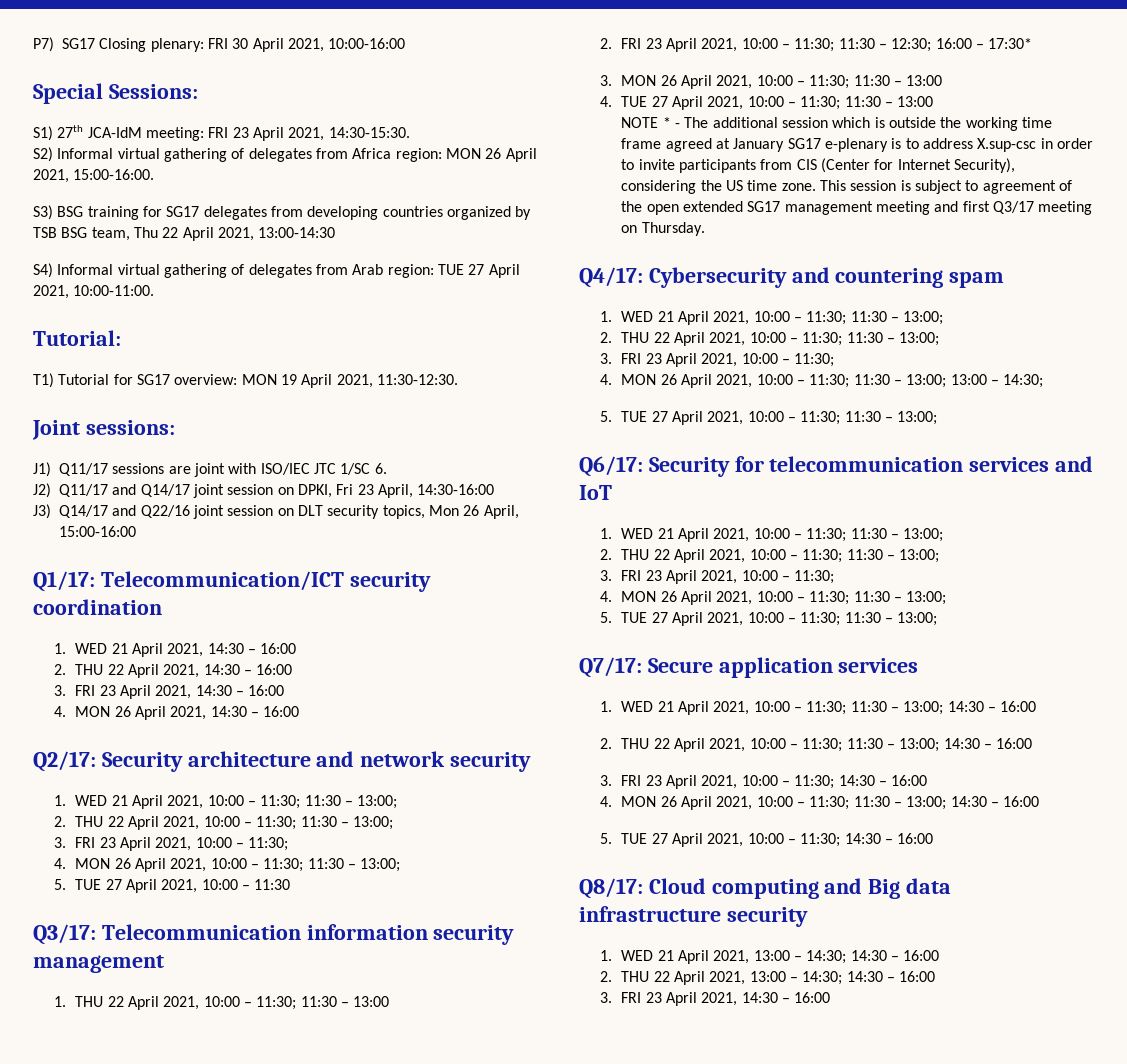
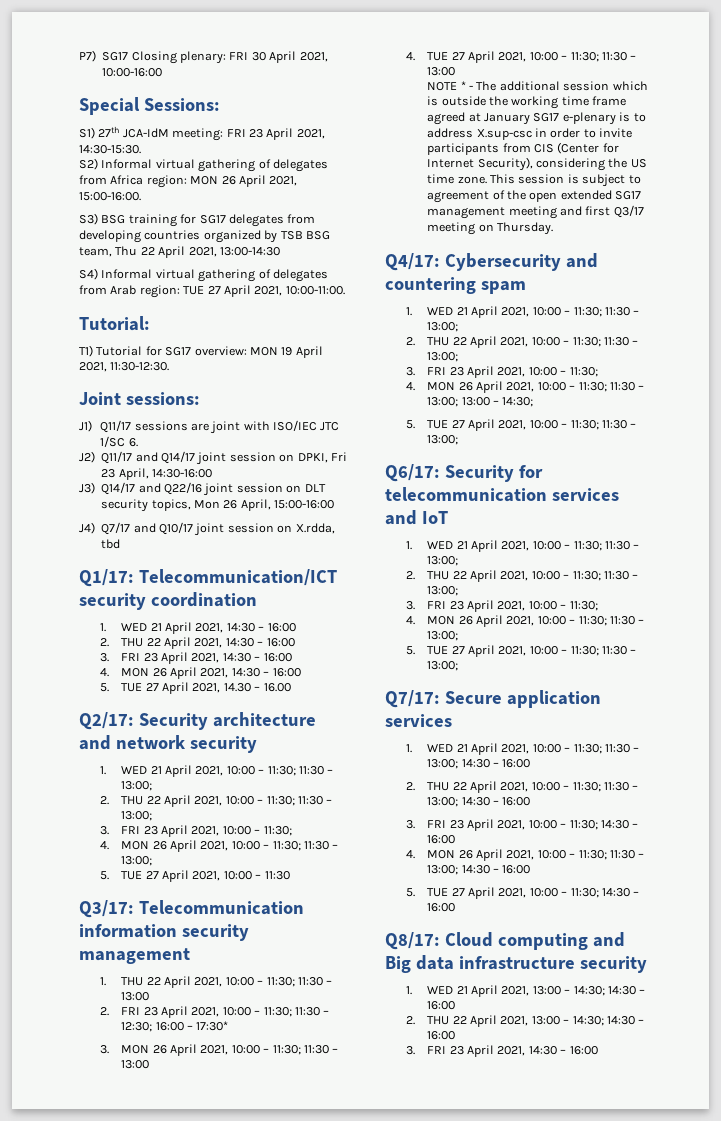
(136, 531) none -> [79,522,335,536] [101,539,121,549] // J4) Q7/17 and Q10/17 joint session on X.rdda, tbd
(300, 711) none -> [100,682,291,694] // 5. TUE 27 April 2021, 14.30 – 16.00

